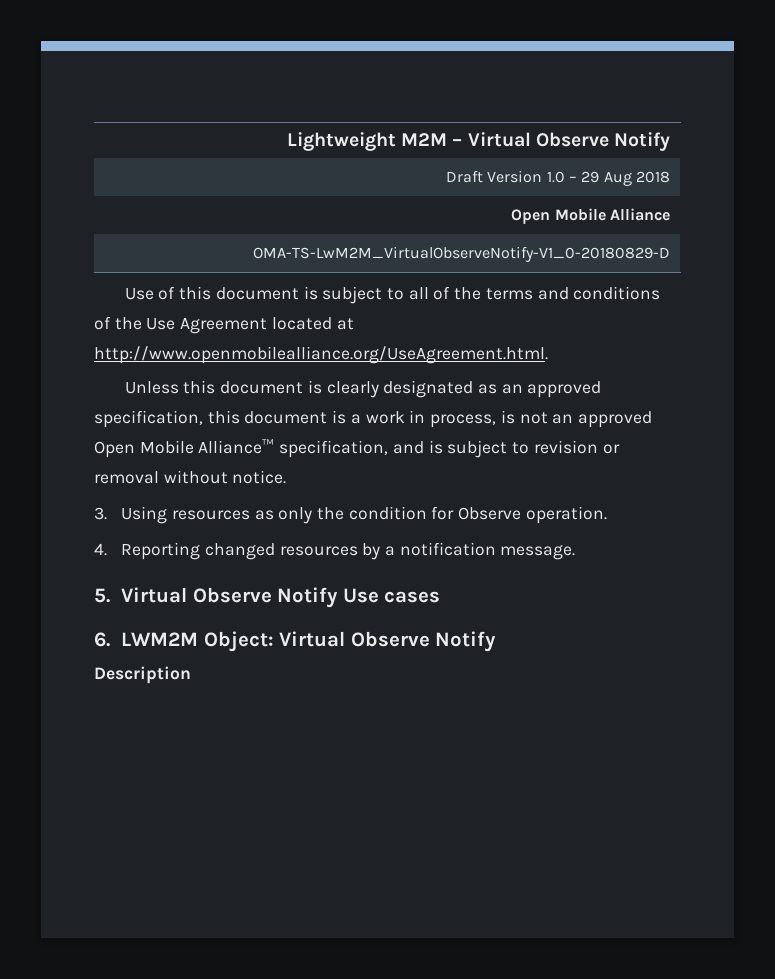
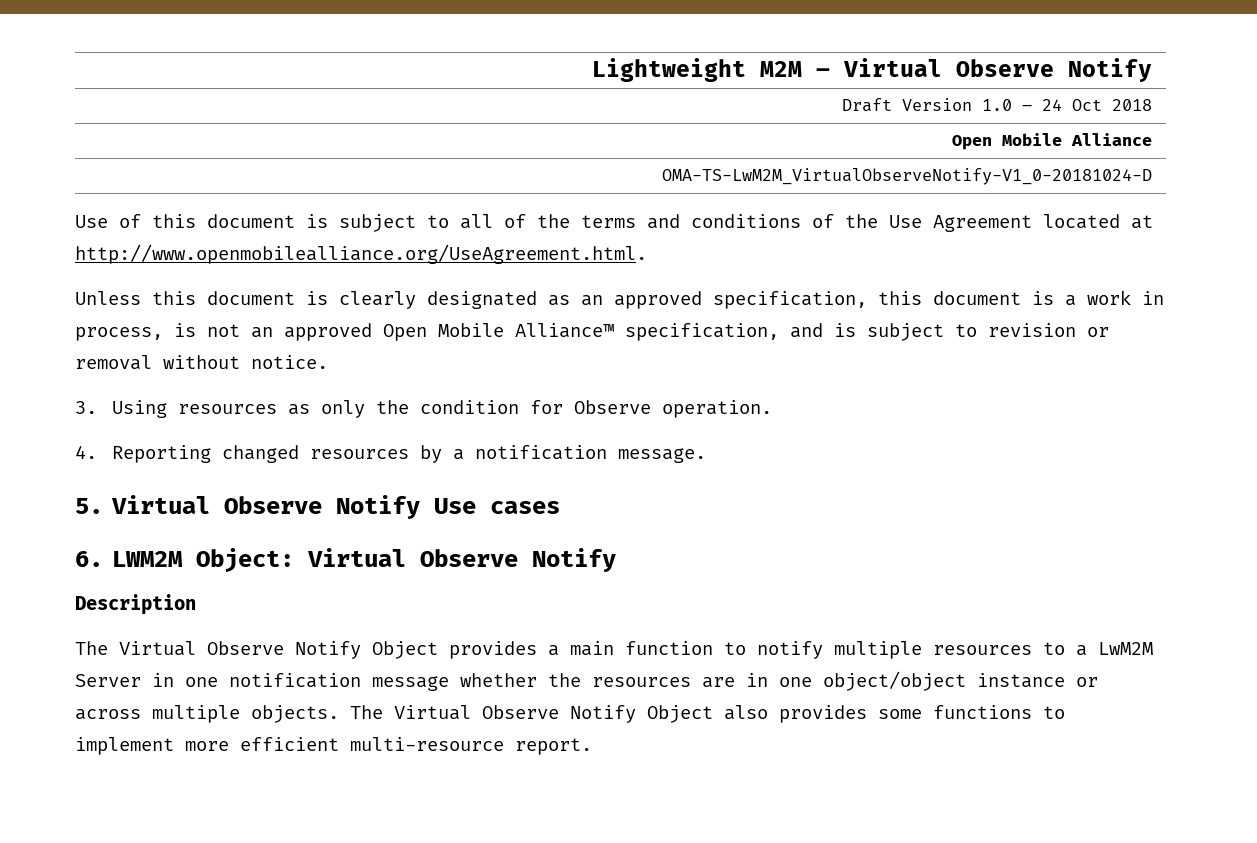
[581,171,632,186] 29 Aug -> [1042,99,1103,111] 24 Oct
[253,246,671,262] OMA-TS-LwM2M_VirtualObserveNotify-V1_0-20180829-D -> [662,168,1153,185] OMA-TS-LwM2M_VirtualObserveNotify-V1_0-20181024-D
(191, 675) none -> [75,641,1153,659] [75,671,1098,691] [75,705,1065,723] [75,737,592,755] // The Virtual Observe Notify Object provides a main function to notify multiple resources to a LwM2M Server in one notification message whether the resources are in one object/object instance or across multiple objects. The Virtual Observe Notify Object also provides some functions to implement more efficient multi-resource report.

